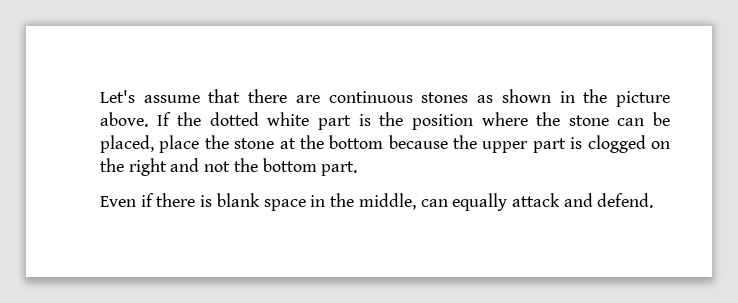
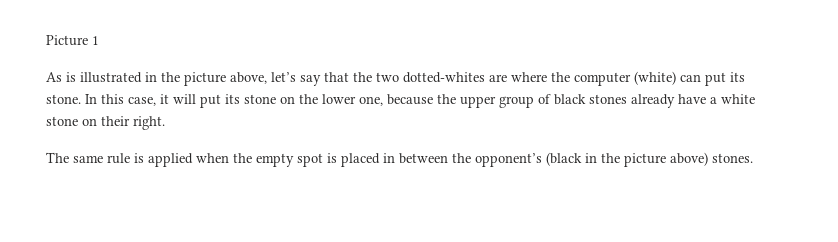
[100,89,671,107] [100,112,671,130] [100,135,670,153] [100,158,358,176] [100,193,654,211] Let's assume that there are continuous stones as shown in the picture above. If the dotted white part is the position where the stone can be placed, place the stone at the bottom because the upper part is clogged on the right and not the bottom part. // Even if there is blank space in the middle, can equally attack and defend. -> [46,35,99,46] [46,71,745,86] [46,94,755,108] [46,116,165,130] [46,152,753,167] Picture 1 // As is illustrated in the picture above, let’s say that the two dotted-whites are where the computer (white) can put its stone. In this case, it will put its stone on the lower one, because the upper group of black stones already have a white stone on their right. // The same rule is applied when the empty spot is placed in between the opponent’s (black in the picture above) stones.

